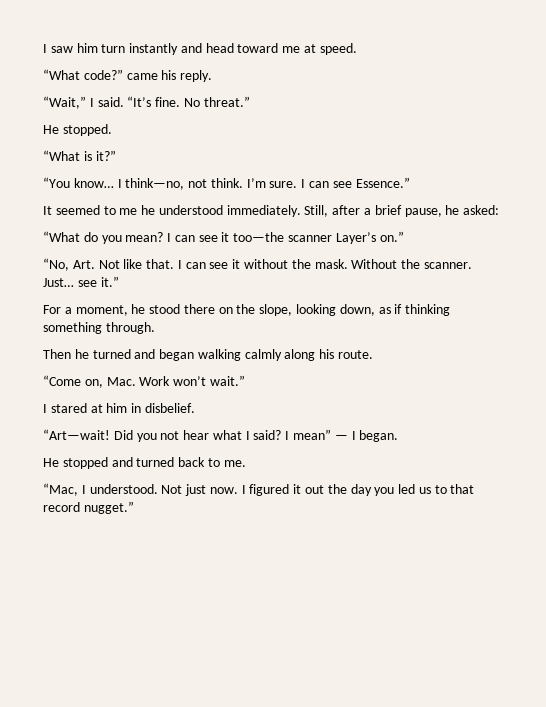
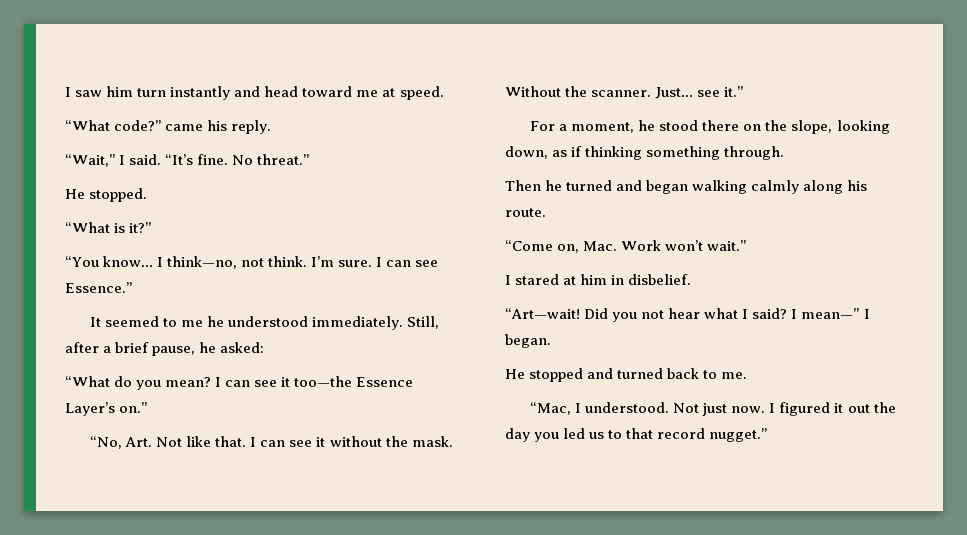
[288,235,333,242] scanner -> [356,377,414,387] Essence
[293,429,348,440] mean” — -> [801,308,860,319] mean—”

